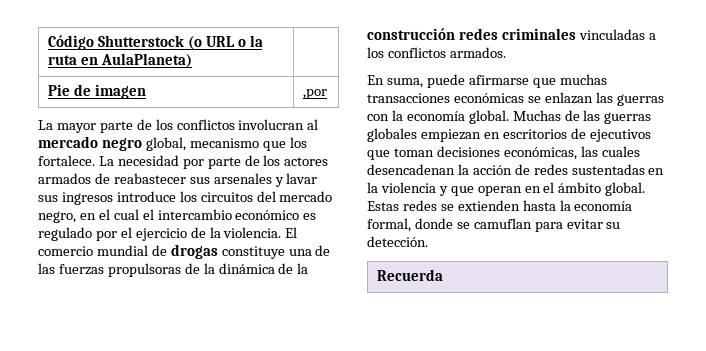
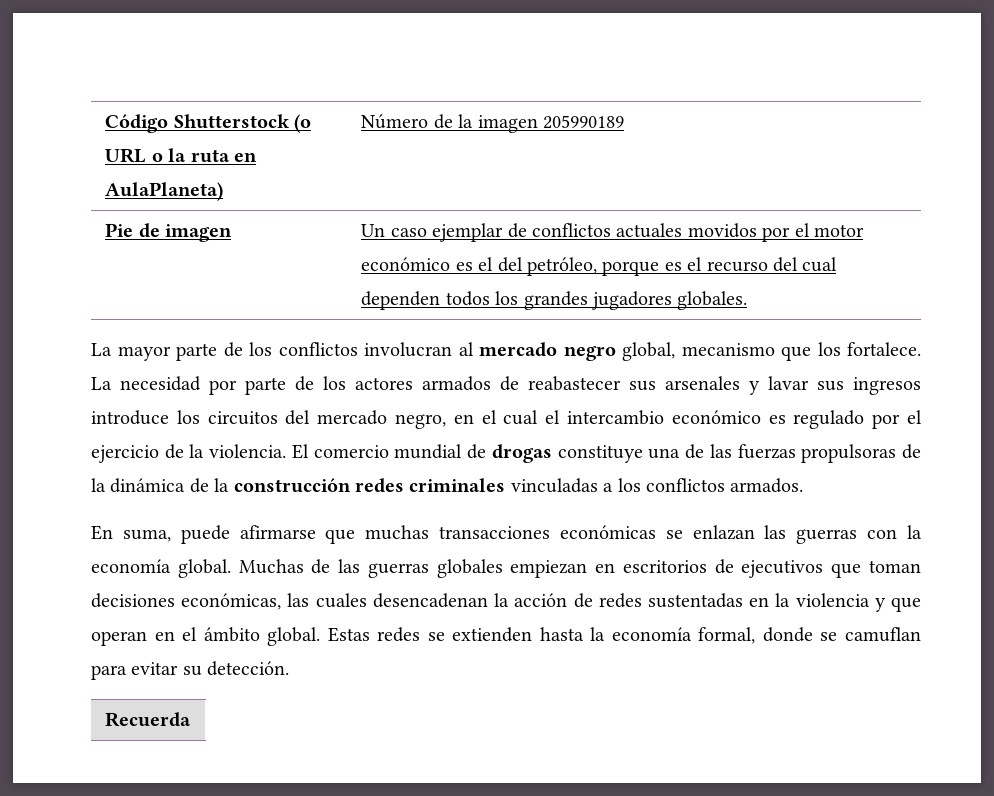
[47,84,146,99] [302,89,327,99] // Pie de imagen | ,por -> [361,114,625,133] [105,223,233,242] [361,223,865,242] [361,257,838,276] [361,291,748,310] Número de la imagen 205990189 // Pie de imagen | Un caso ejemplar de conflictos actuales movidos por el motor económico es el del petróleo, porque es el recurso del cual dependen todos los grandes jugadores globales.

